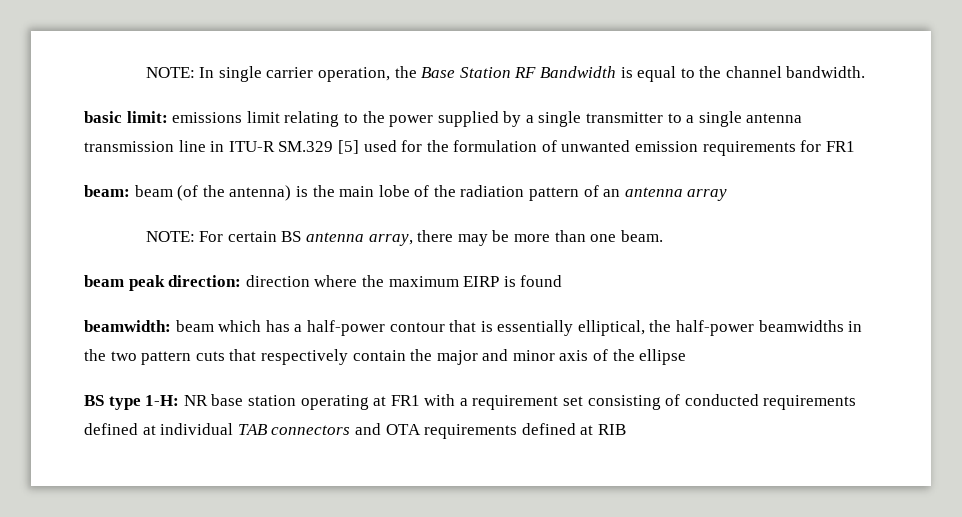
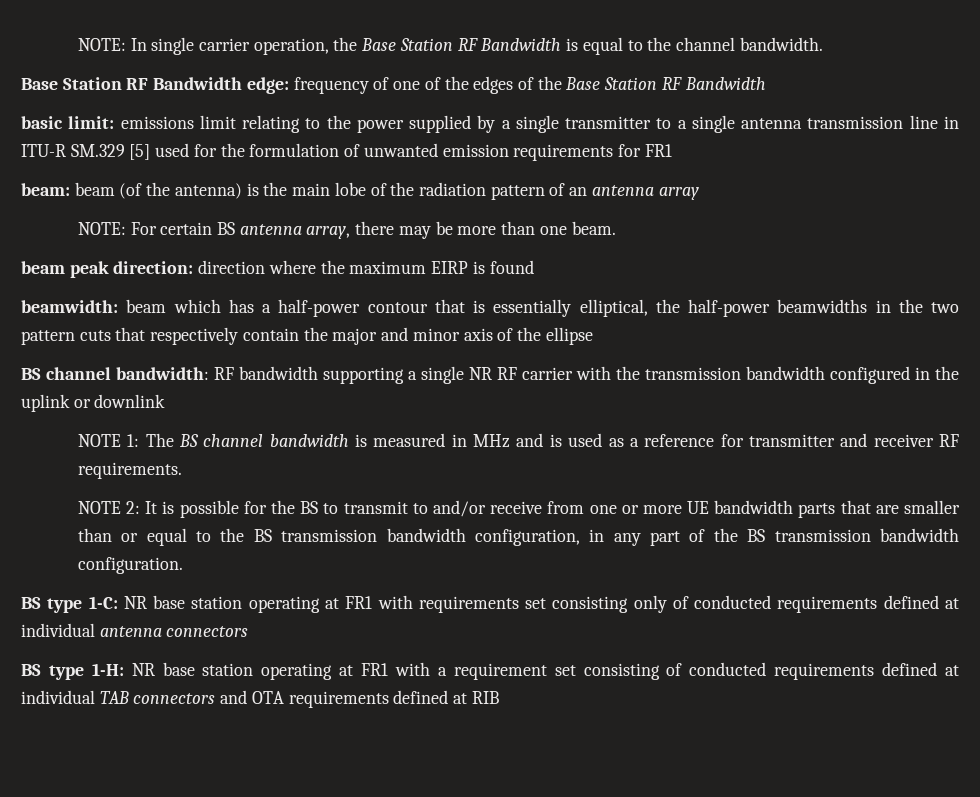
(866, 72) none -> [21,76,766,94] // Base Station RF Bandwidth edge: frequency of one of the edges of the Base Station RF Bandwidth
(687, 357) none -> [21,366,959,384] [21,394,166,412] [77,433,959,448] [77,462,182,479] [77,500,961,518] [77,528,959,546] [77,557,183,574] [21,595,960,613] [21,623,249,637] // BS channel bandwidth: RF bandwidth supporting a single NR RF carrier with the transmission bandwidth configured in the uplink or downlink // NOTE 1: The BS channel bandwidth is measured in MHz and is used as a reference for transmitter and receiver RF requirements. // NOTE 2: It is possible for the BS to transmit to and/or receive from one or more UE bandwidth parts that are smaller than or equal to the BS transmission bandwidth configuration, in any part of the BS transmission bandwidth configuration. // BS type 1-C: NR base station operating at FR1 with requirements set consisting only of conducted requirements defined at individual antenna connectors

